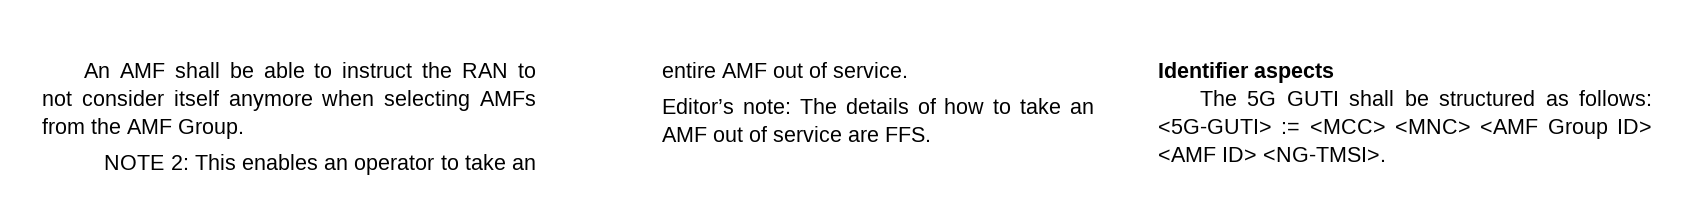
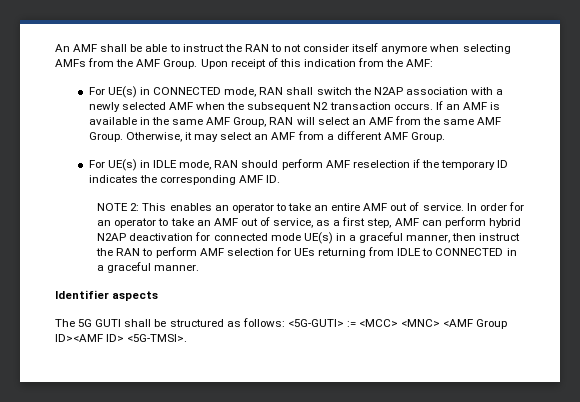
(244, 129) none -> [200,58,434,69] [88,86,504,98] [88,101,501,112] [88,116,502,127] [88,131,445,142] [88,159,509,171] [88,175,281,185] Upon receipt of this indication from the AMF: // For UE(s) in CONNECTED mode, RAN shall switch the N2AP association with a newly selected AMF when the subsequent N2 transaction occurs. If an AMF is available in the same AMF Group, RAN will select an AMF from the same AMF Group. Otherwise, it may select an AMF from a different AMF Group. // For UE(s) in IDLE mode, RAN should perform AMF reselection if the temporary ID indicates the corresponding AMF ID.
[662,98,985,114] // Editor’s note: The details of how -> [466,202,524,211] [97,218,157,228] In order for an operator
[773,126,932,142] service are FFS. -> [273,217,521,228] [97,232,521,244] [96,247,517,258] [97,262,200,273] service, as a first step, AMF can perform hybrid N2AP deactivation for connected mode UE(s) in a graceful manner, then instruct the RAN to perform AMF selection for UEs returning from IDLE to CONNECTED in a graceful manner.
[1617,119,1652,134] [1158,147,1386,162] ID> <AMF ID> <NG-TMSI>. -> [55,334,188,342] ID><AMF ID> <5G-TMSI>.

